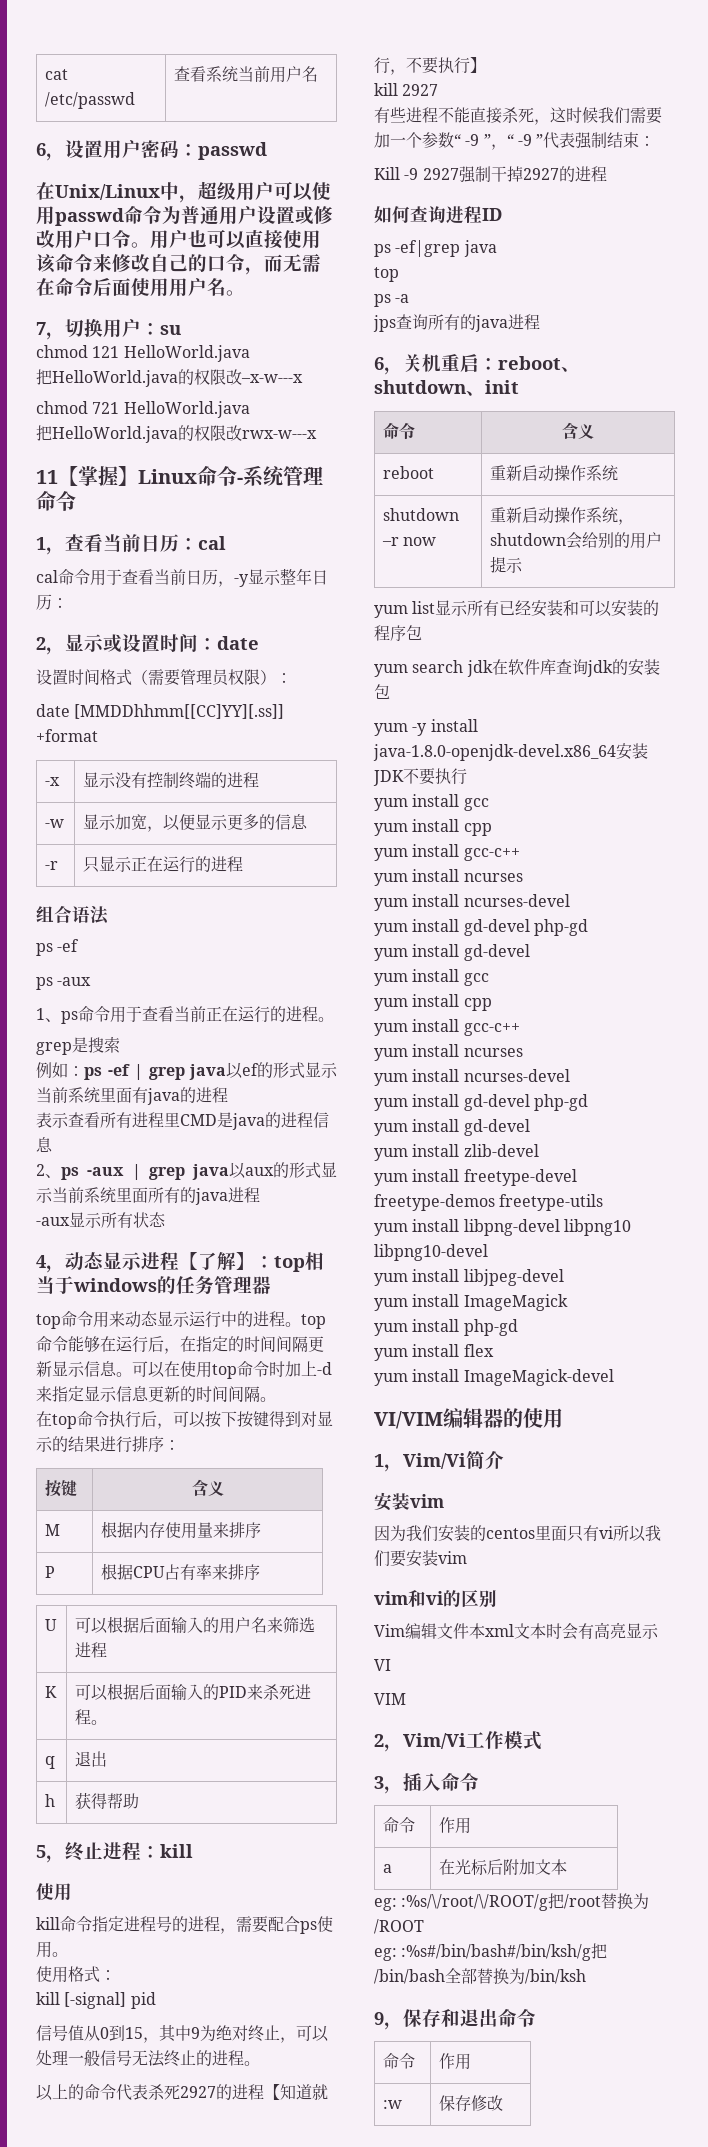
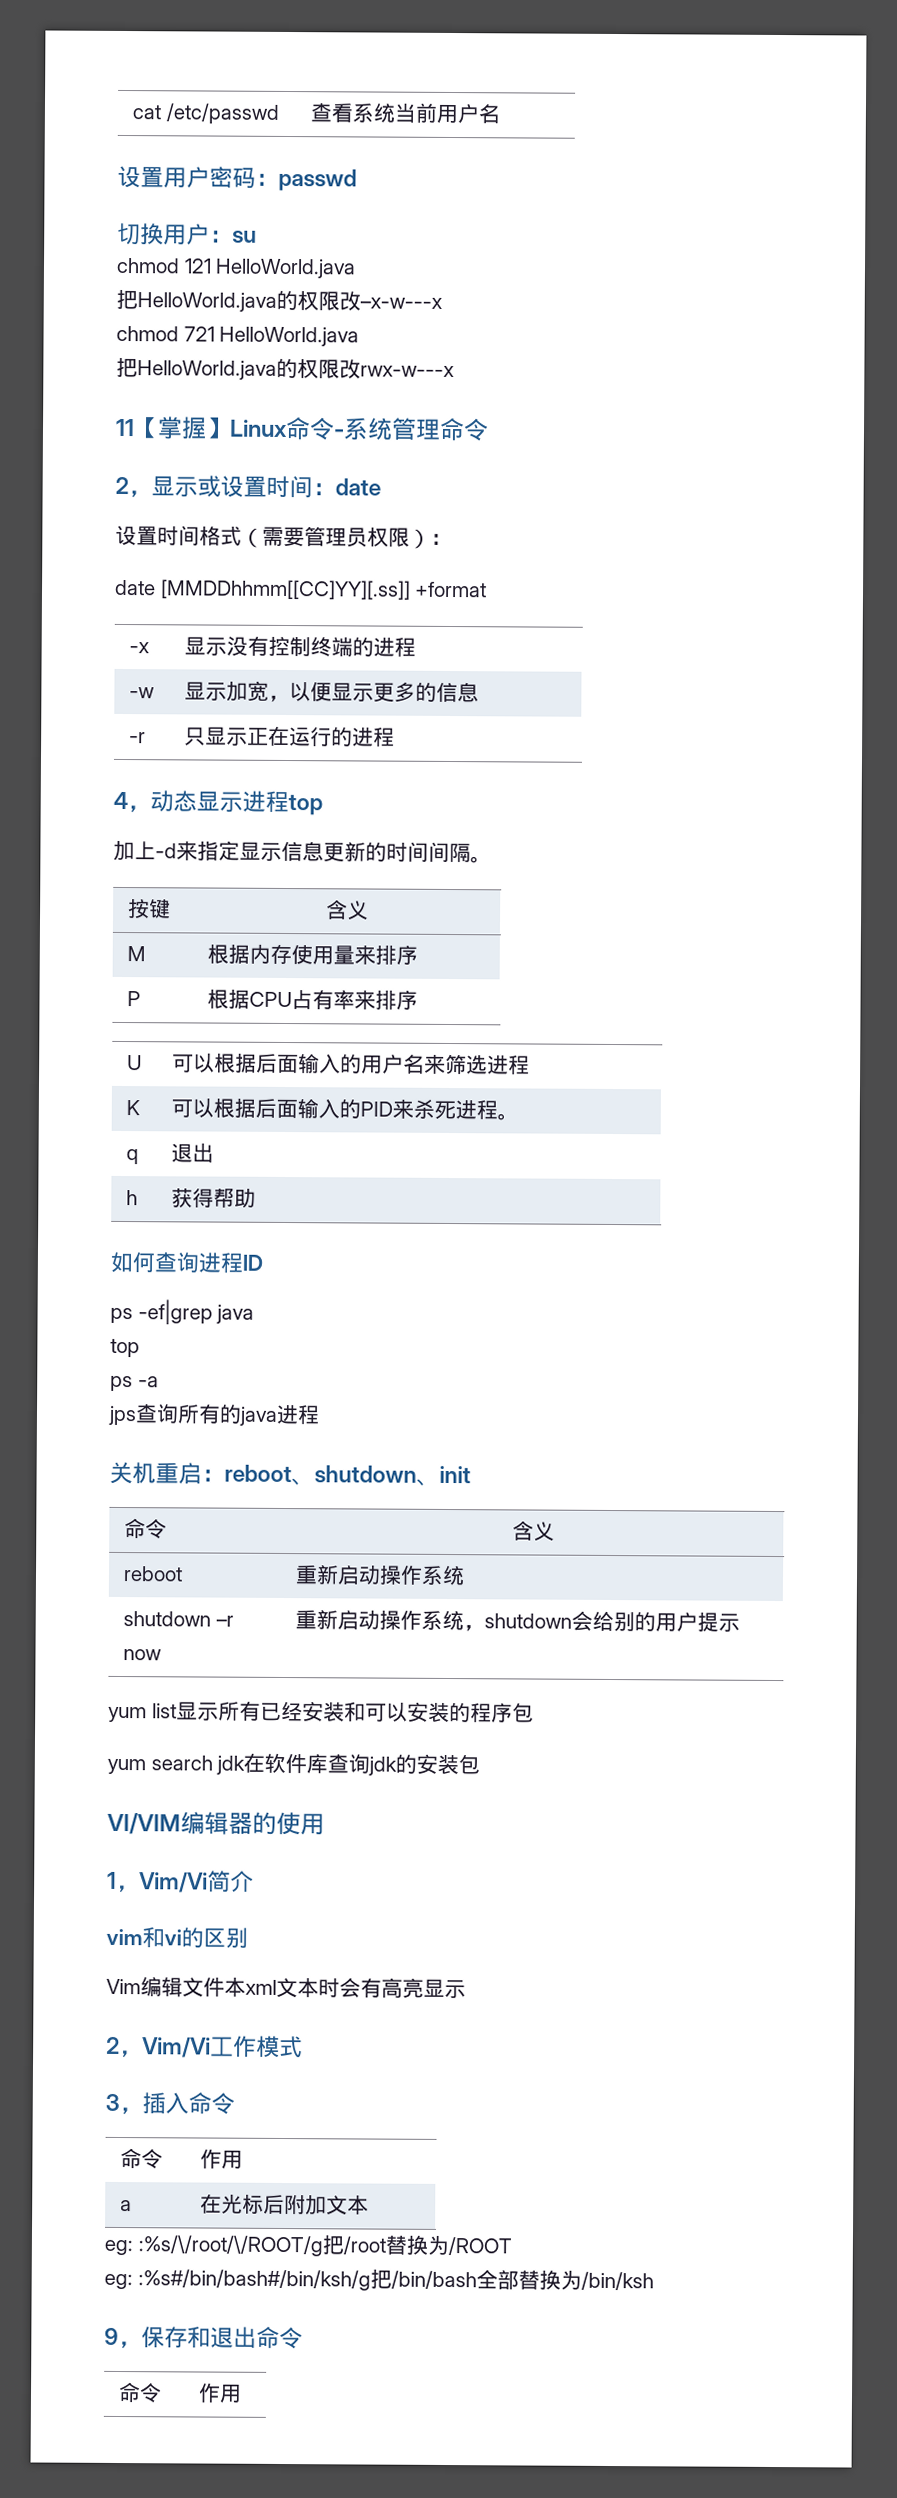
[36,143,65,161] 6， -> (501, 114) none
[36,181,331,203] [36,205,333,226] [36,229,321,249] [36,253,321,275] [36,277,245,297] [36,322,65,340] 在Unix/Linux中，超级用户可以使用passwd命令为普通用户设置或修改用户口令。用户也可以直接使用该命令来修改自己的口令，而无需在命令后面使用用户名。 // 7， -> (357, 180) none
[36,534,226,555] [36,568,328,587] [36,594,68,610] // 1，查看当前日历：cal // cal命令用于查看当前日历，-y显示整年日历： -> (489, 430) none
[36,905,109,925] [36,939,80,956] [36,977,92,990] [36,1006,334,1024] [36,1036,120,1055] [36,1062,338,1080] [36,1087,228,1105] [36,1112,329,1130] [36,1137,53,1152] [36,1162,337,1180] [36,1187,260,1205] [36,1212,166,1228] // 组合语法 // ps -ef // ps -aux // 1、ps命令用于查看当前正在运行的进程。 // grep是搜索 // 例如：ps -ef | grep java以ef的形式显示当前系统里面有java的进程 // 表示查看所有进程里CMD是java的进程信息 // 2、ps -aux | grep java以aux的形式显示当前系统里面所有的java进程 // -aux显示所有状态 -> (396, 737) none
[179,1252,324,1272] [36,1276,271,1295] [36,1311,326,1329] [36,1336,324,1354] [36,1361,285,1379] 【了解】：top相当于windows的任务管理器 // top命令用来动态显示运行中的进程。top命令能够在运行后，在指定的时间间隔更新显示信息。可以在使用top命令时 -> [288,794,323,816] top //
[36,1411,333,1429] [36,1436,180,1453] // 在top命令执行后，可以按下按键得到对显示的结果进行排序： -> (492, 860) none
[36,1842,193,1863] [36,1883,72,1901] [36,1916,333,1934] [36,1941,68,1958] [36,1966,116,1983] [36,1992,156,2009] [36,2025,329,2043] [36,2050,260,2067] [36,2084,328,2101] [374,57,486,75] [374,83,439,96] [374,107,662,125] [374,132,656,150] [374,166,607,183] // 5，终止进程：kill // 使用 // kill命令指定进程号的进程，需要配合ps使用。 // 使用格式： // kill [-signal] pid // 信号值从0到15，其中9为绝对终止，可以处理一般信号无法终止的进程。 // 以上的命令代表杀死2927的进程【知道就行，不要执行】 // kill 2927 // 有些进程不能直接杀死，这时候我们需要加一个参数“ -9 ”，“ -9 ”代表强制结束： // Kill -9 2927强制干掉2927的进程 -> (257, 1198) none
[374,357,403,375] 6， -> (320, 1415) none
[374,719,478,736] [373,743,648,761] [373,768,467,786] [374,794,489,811] [374,819,492,836] [374,844,520,861] [374,869,523,886] [374,894,570,911] [374,919,588,936] [374,944,530,961] [374,969,489,986] [374,994,492,1011] [374,1019,520,1036] [374,1044,523,1061] [374,1069,570,1086] [374,1094,588,1111] [374,1119,530,1136] [374,1144,539,1161] [374,1169,577,1186] [374,1194,604,1211] [374,1219,631,1236] [374,1244,488,1261] [374,1269,564,1286] [374,1294,568,1311] [374,1319,518,1336] [374,1344,494,1361] [374,1369,614,1386] // yum -y install java-1.8.0-openjdk-devel.x86_64安装JDK不要执行 // yum install gcc // yum install cpp // yum install gcc-c++ // yum install ncurses // yum install ncurses-devel // yum install gd-devel php-gd // yum install gd-devel // yum install gcc // yum install cpp // yum install gcc-c++ // yum install ncurses // yum install ncurses-devel // yum install gd-devel php-gd // yum install gd-devel // yum install zlib-devel // yum install freetype-devel freetype-demos freetype-utils // yum install libpng-devel libpng10 libpng10-devel // yum install libjpeg-devel // yum install ImageMagick // yum install php-gd // yum install flex // yum install ImageMagick-devel -> (481, 1764) none
[374,1492,444,1511] [374,1525,661,1542] [374,1550,467,1567] // 安装vim // 因为我们安装的centos里面只有vi所以我们要安装vim -> (254, 1881) none
[374,1659,391,1671] [374,1693,406,1705] // VI // VIM -> (466, 1989) none
[383,2100,403,2109] [439,2095,504,2111] // :w | 保存修改 -> (243, 2393) none

